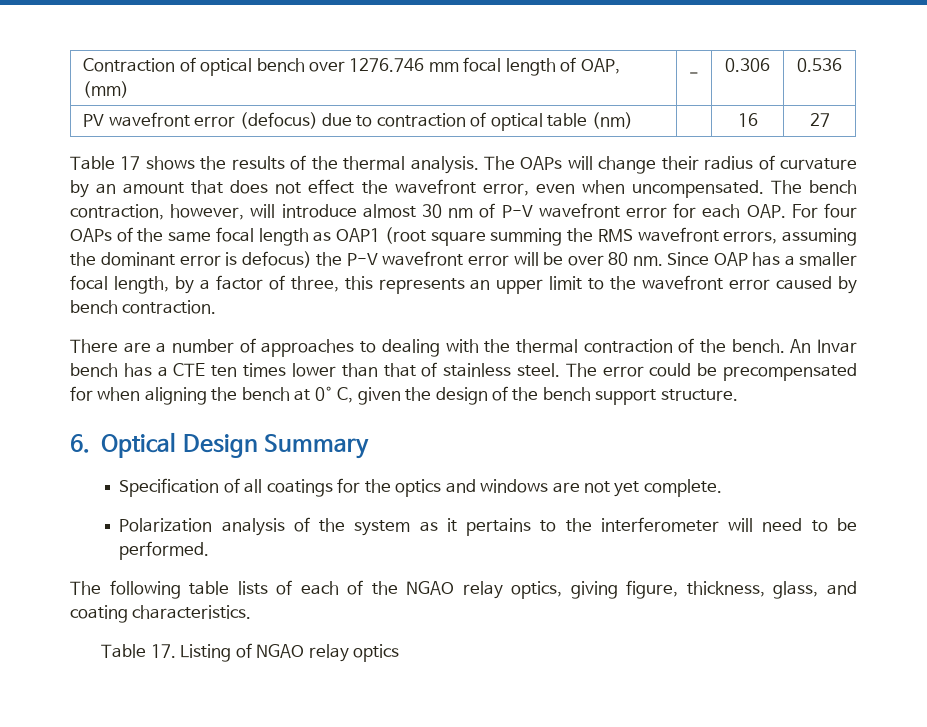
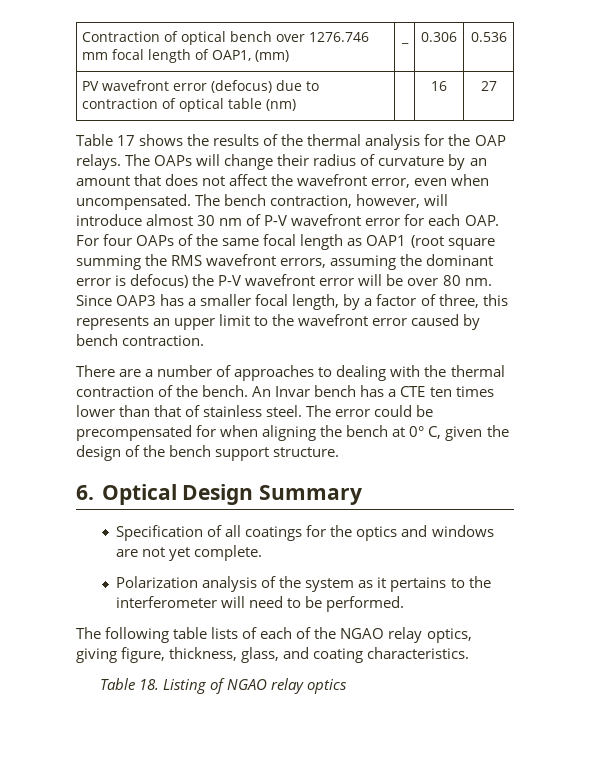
[580,58,620,74] OAP, -> [212,50,252,61] OAP1,
[410,156,479,174] analysis. -> [365,134,506,150] [76,154,121,170] analysis for the OAP relays.
[308,179,355,194] effect -> [229,174,268,186] affect
[713,252,748,266] OAP -> [116,295,157,306] OAP3
[150,644,176,658] 17. -> [138,679,159,690] 18.

